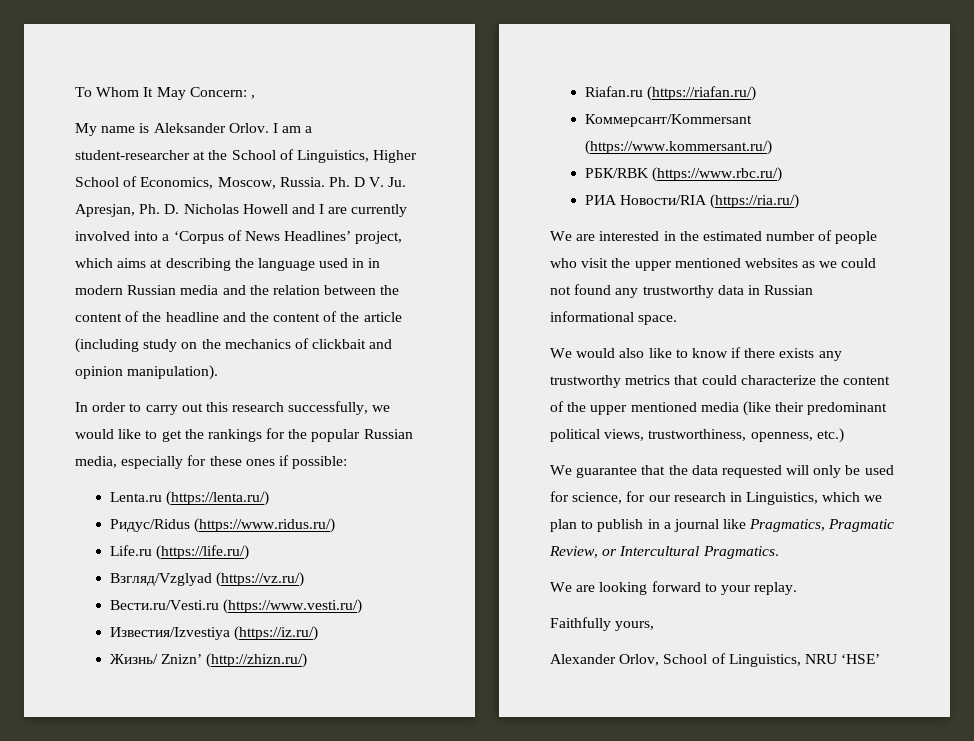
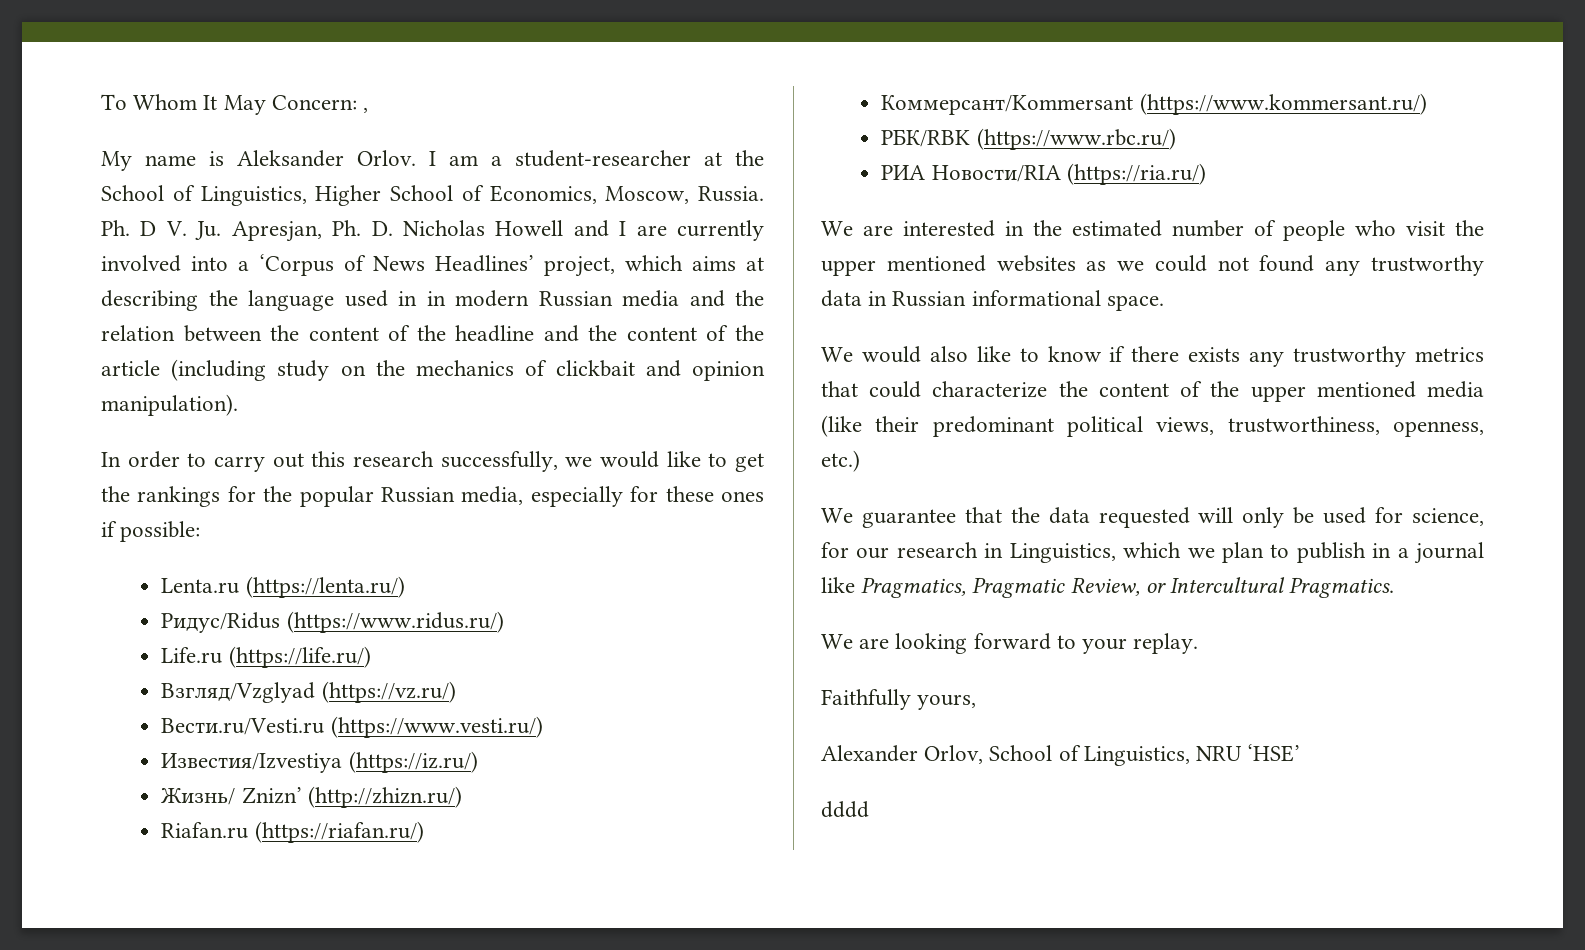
(881, 659) none -> [821,801,869,818] // dddd

